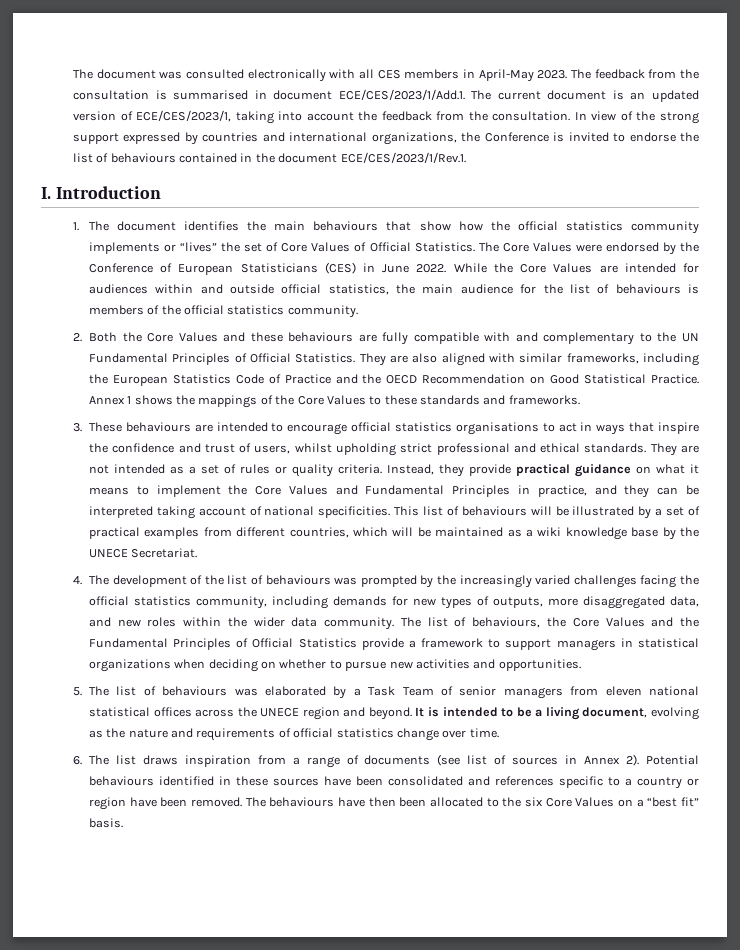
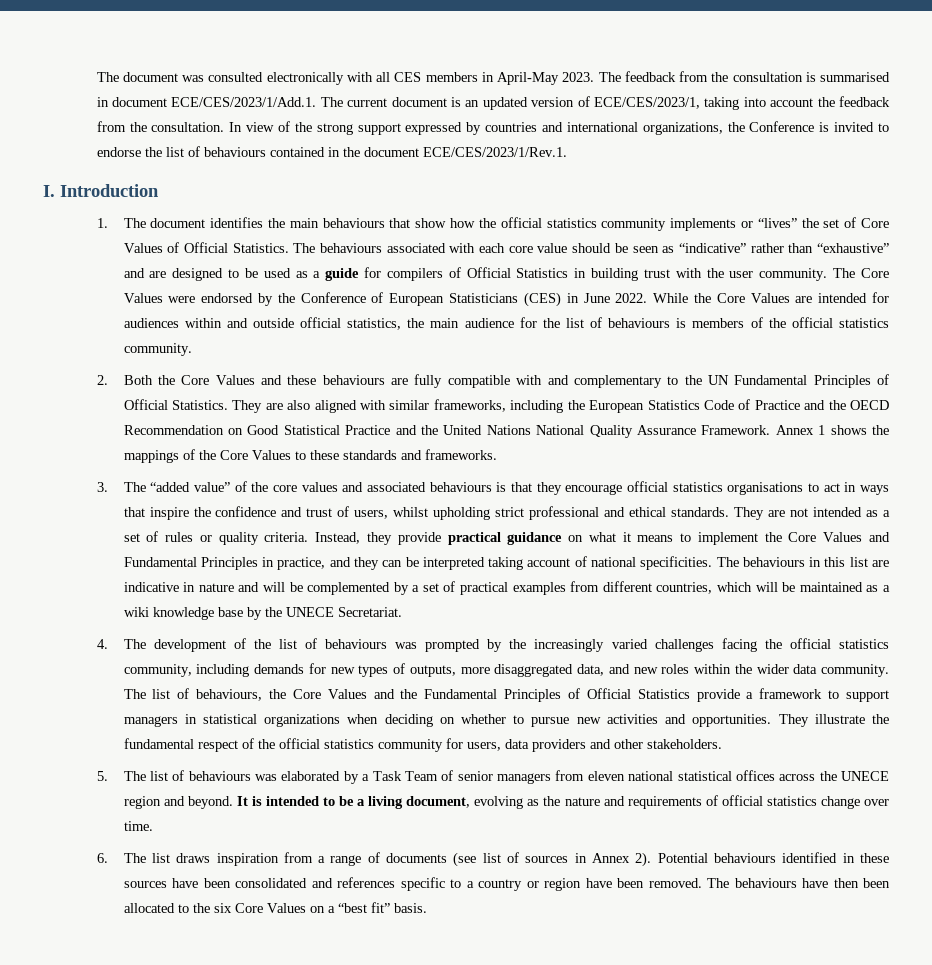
(499, 247) none -> [320,243,889,253] [123,267,856,281] behaviours associated with each core value should be seen as “indicative” rather than “exhaustive” and are designed to be used as a guide for compilers of Official Statistics in building trust with the user community. The
[650,374,699,384] Practice. -> [345,425,771,438] Practice and the United Nations National Quality Assurance Framework.
[88,422,284,432] These behaviours are intended to -> [123,481,562,495] The “added value” of the core values and associated behaviours is that they
[394,506,635,516] This list of behaviours will be illustrated -> [716,557,889,567] [123,582,391,595] The behaviours in this list are indicative in nature and will be complemented
(581, 665) none -> [778,714,890,727] [123,738,722,752] They illustrate the fundamental respect of the official statistics community for users, data providers and other stakeholders.

